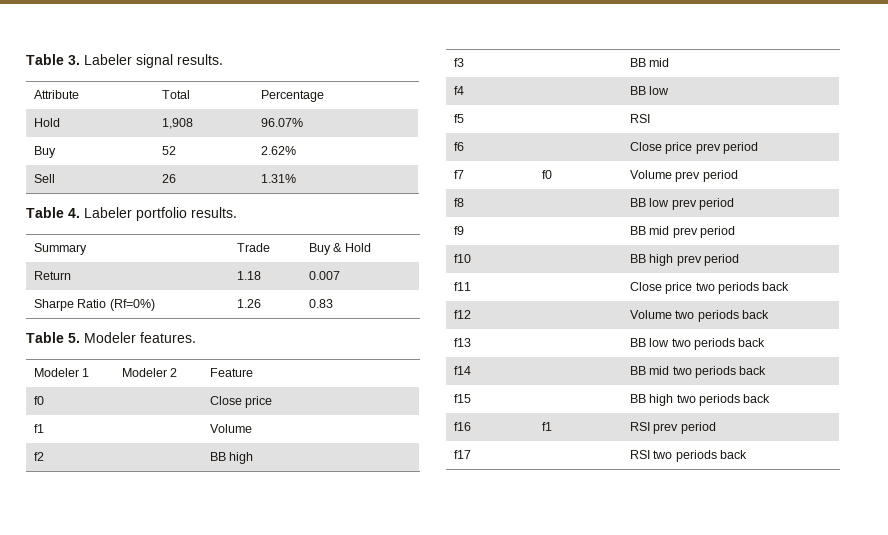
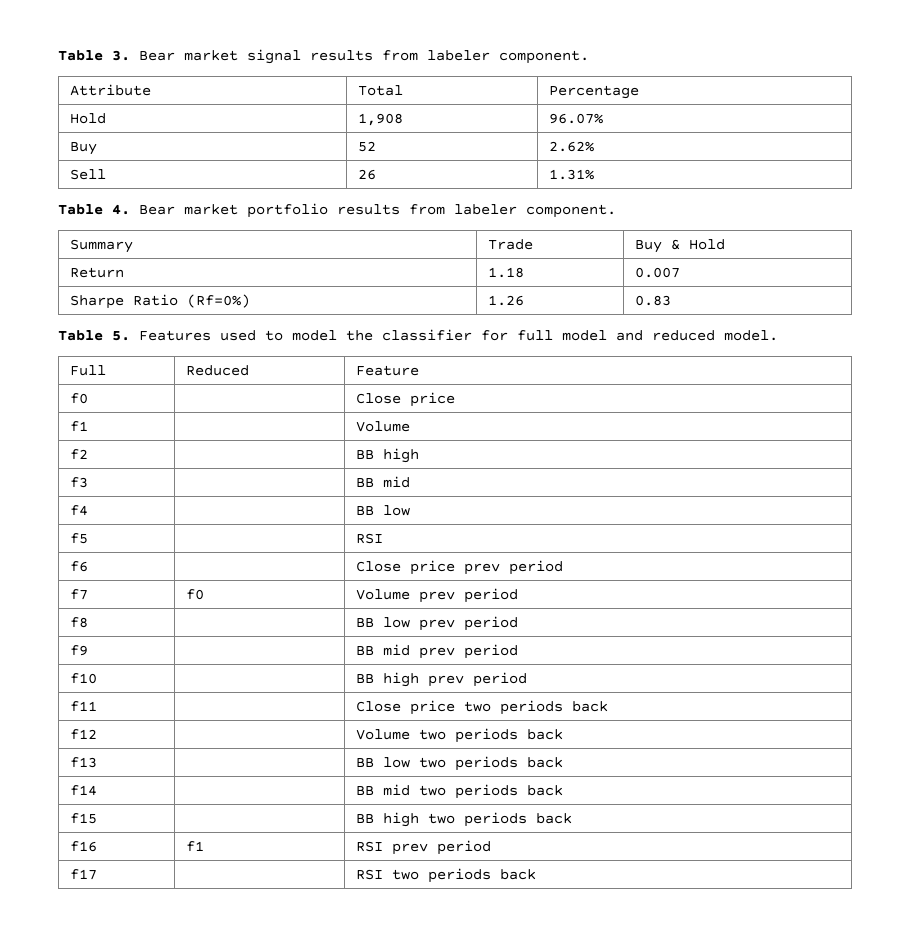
[84,54,223,68] Labeler signal results. -> [139,49,589,64] Bear market signal results from labeler component.
[84,207,237,221] Labeler portfolio results. -> [139,203,616,218] Bear market portfolio results from labeler component.
[84,332,196,343] [33,368,90,377] [121,368,178,377] Modeler features. // Modeler 1 | Modeler 2 -> [139,329,778,341] [69,365,106,376] [185,365,249,376] Features used to model the classifier for full model and reduced model. // Full | Reduced

